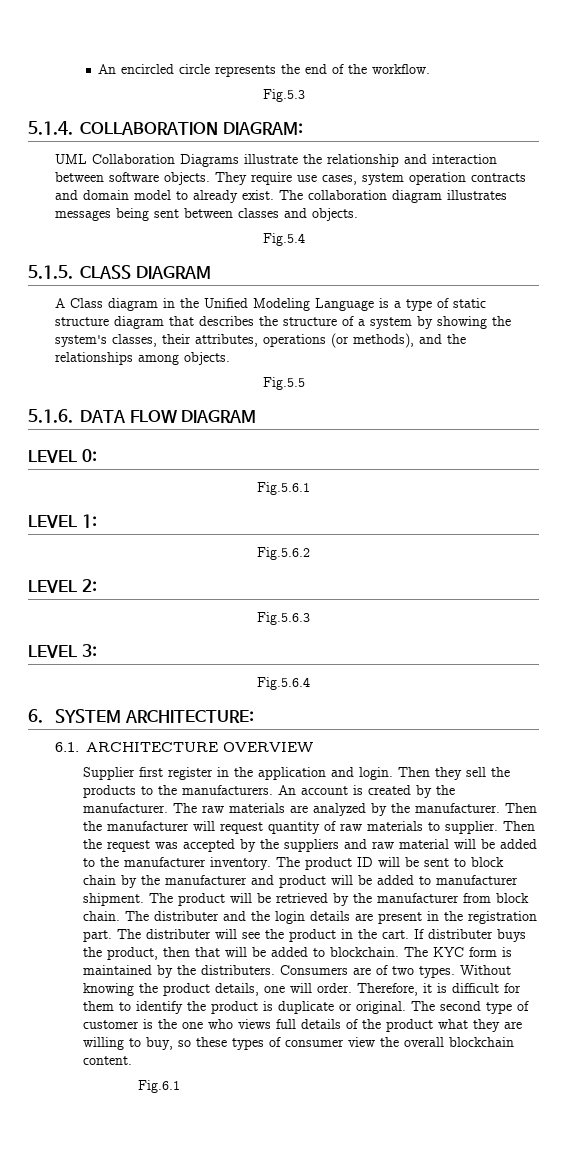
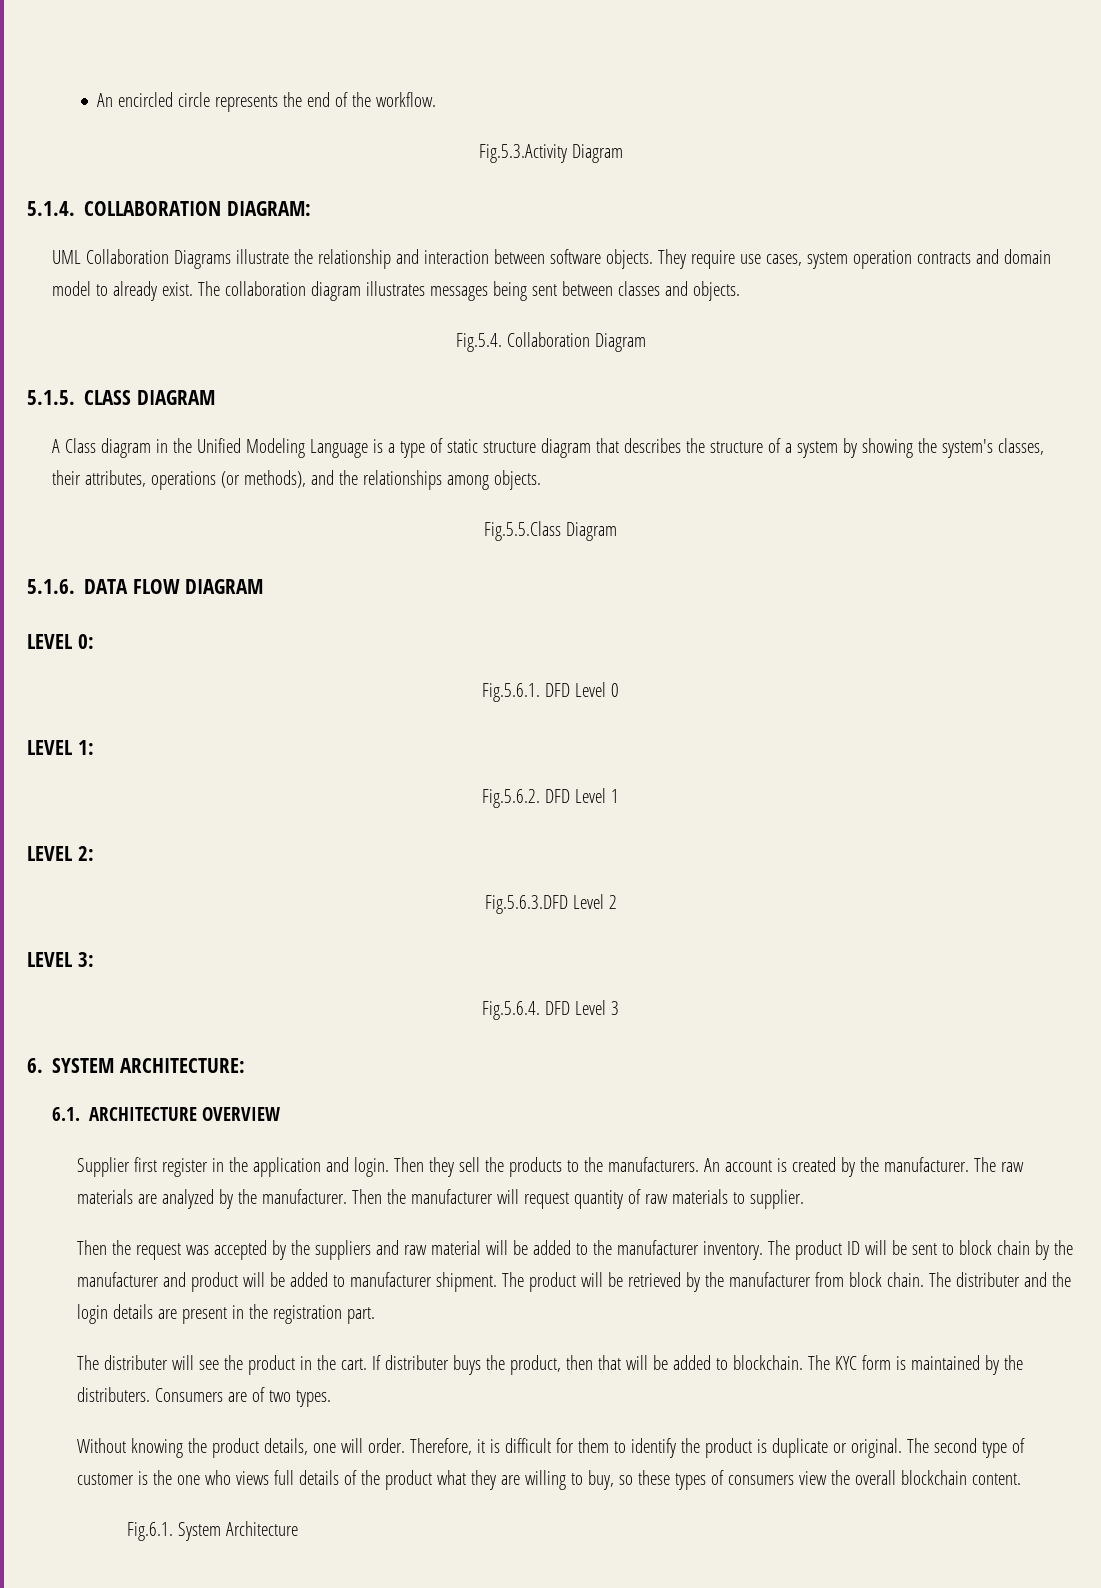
[262,89,305,102] Fig.5.3 -> [478,144,623,163] Fig.5.3.Activity Diagram
[262,233,305,246] Fig.5.4 -> [455,332,646,352] Fig.5.4. Collaboration Diagram
[262,377,305,390] Fig.5.5 -> [484,521,617,541] Fig.5.5.Class Diagram
[257,482,310,495] [28,514,97,528] [257,547,310,560] Fig.5.6.1 // LEVEL 1: // Fig.5.6.2 -> [482,682,619,702] [27,740,94,755] [482,788,619,808] Fig.5.6.1. DFD Level 0 // LEVEL 1: // Fig.5.6.2. DFD Level 1
[257,612,310,625] Fig.5.6.3 -> [484,894,617,914] Fig.5.6.3.DFD Level 2
[257,677,310,690] Fig.5.6.4 -> [482,1000,619,1020] Fig.5.6.4. DFD Level 3
(498, 827) none -> (804, 1199) //
(112, 936) none -> (376, 1315) //
(455, 972) none -> (332, 1398) //
[284,1039,344,1047] consumer -> [727,1475,794,1485] consumers
[137,1080,180,1093] Fig.6.1 -> [127,1521,299,1541] Fig.6.1. System Architecture

